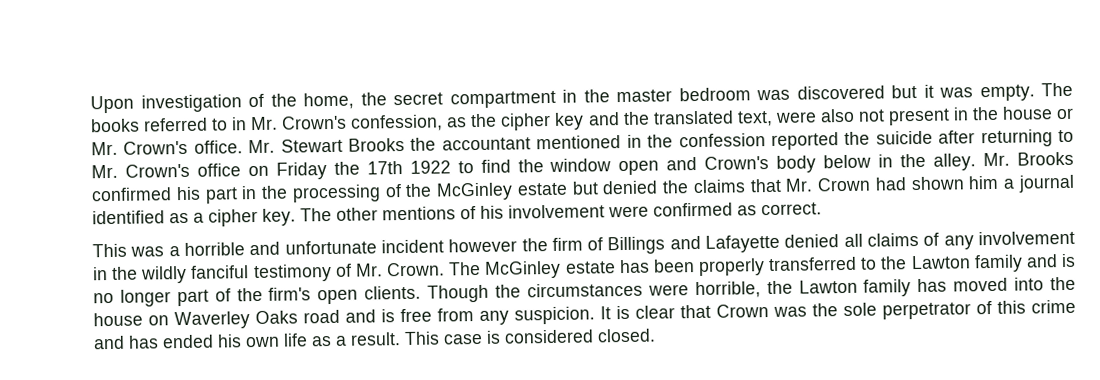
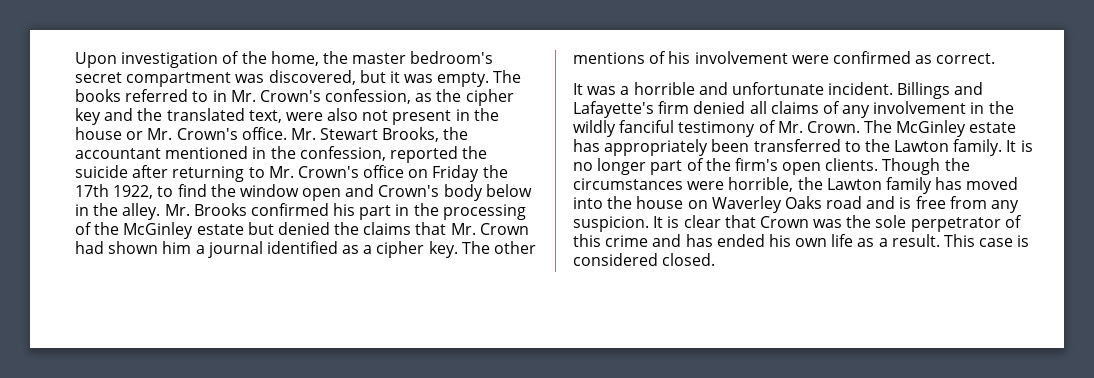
[393,85,885,109] secret compartment in the master bedroom was discovered -> [352,51,494,64] [75,70,356,87] master bedroom's secret compartment was discovered,
[348,137,406,152] Brooks -> [382,127,440,142] Brooks,
[678,133,766,148] confession -> [299,146,386,161] confession,
[409,160,451,174] 1922 -> [113,185,154,199] 1922,
[92,243,127,258] This -> [573,83,583,95] It
[380,234,781,255] incident however the firm of Billings and Lafayette -> [828,82,984,99] [573,101,690,118] incident. Billings and Lafayette's firm
[652,258,765,276] been properly -> [604,139,750,156] appropriately been
[973,254,1058,273] family and -> [953,139,1017,156] family. It

